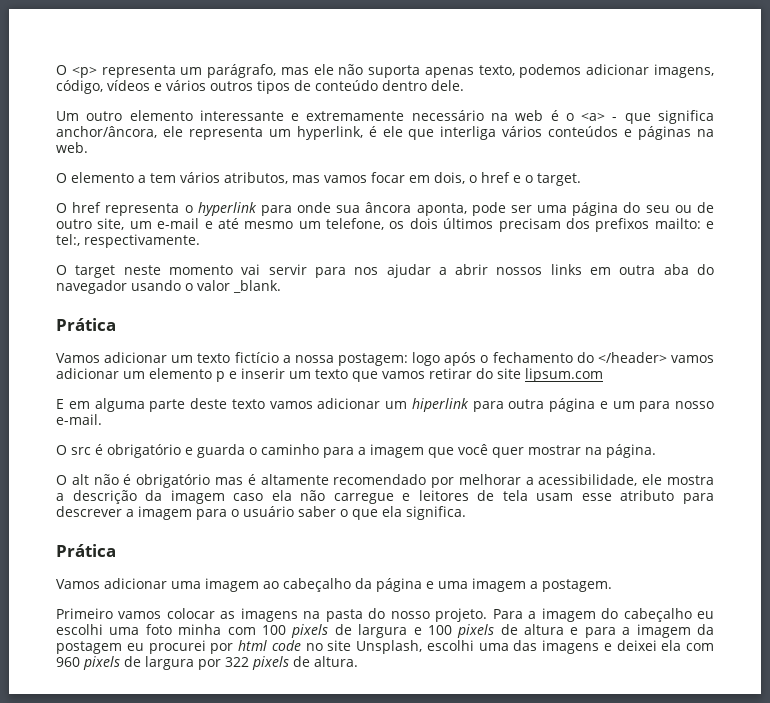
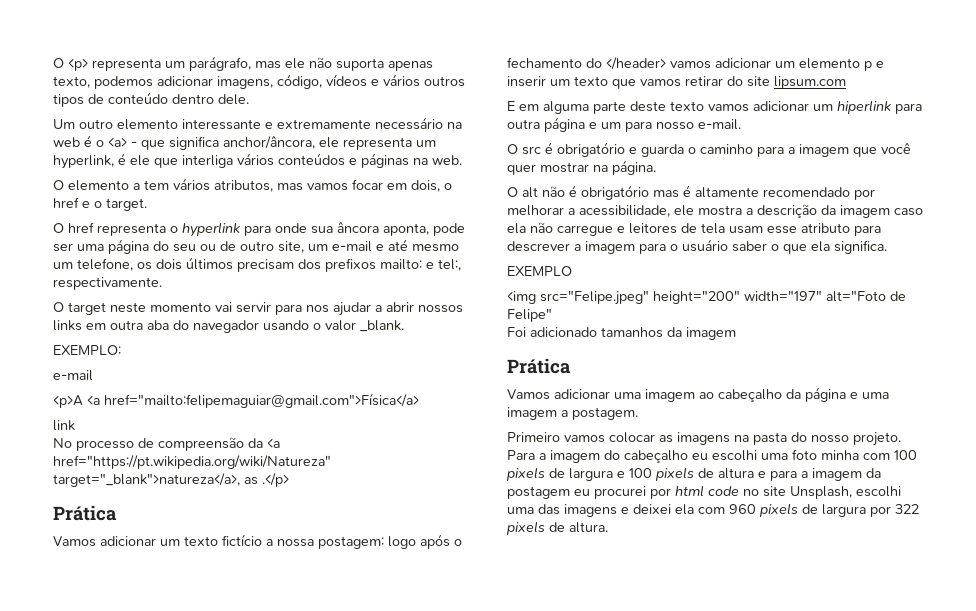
(281, 286) none -> [53,345,121,355] [53,370,93,381] [53,393,419,408] [53,420,75,431] [53,437,280,451] [53,455,331,469] [53,473,289,487] // EXEMPLO: // e-mail // <p>A <a href="mailto:felipemaguiar@gmail.com">Física</a> // link // No processo de compreensão da <a href="https://pt.wikipedia.org/wiki/Natureza" target="_blank">natureza</a>, as .</p>
(466, 513) none -> [507,266,572,276] [507,290,906,305] [507,308,552,322] [507,327,736,340] // EXEMPLO // <img src="Felipe.jpeg" height="200" width="197" alt="Foto de Felipe" // Foi adicionado tamanhos da imagem

